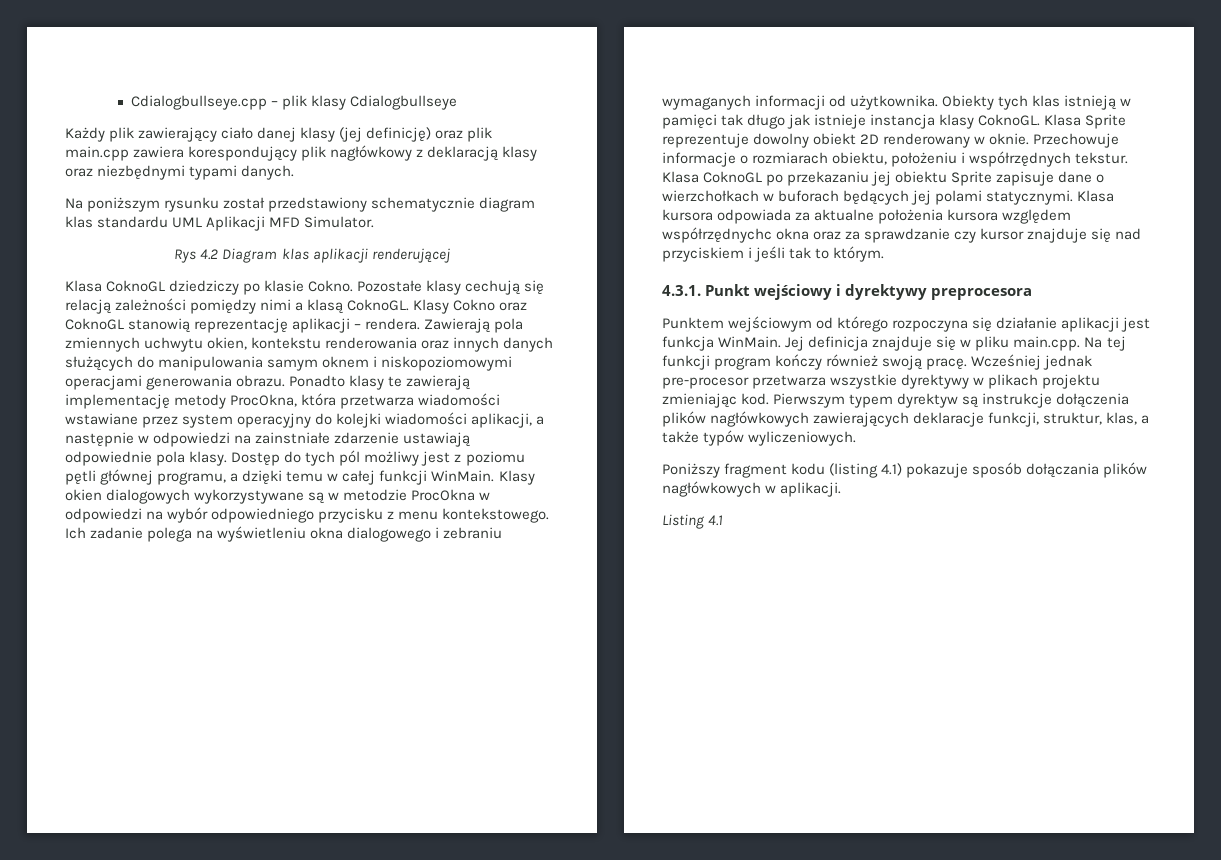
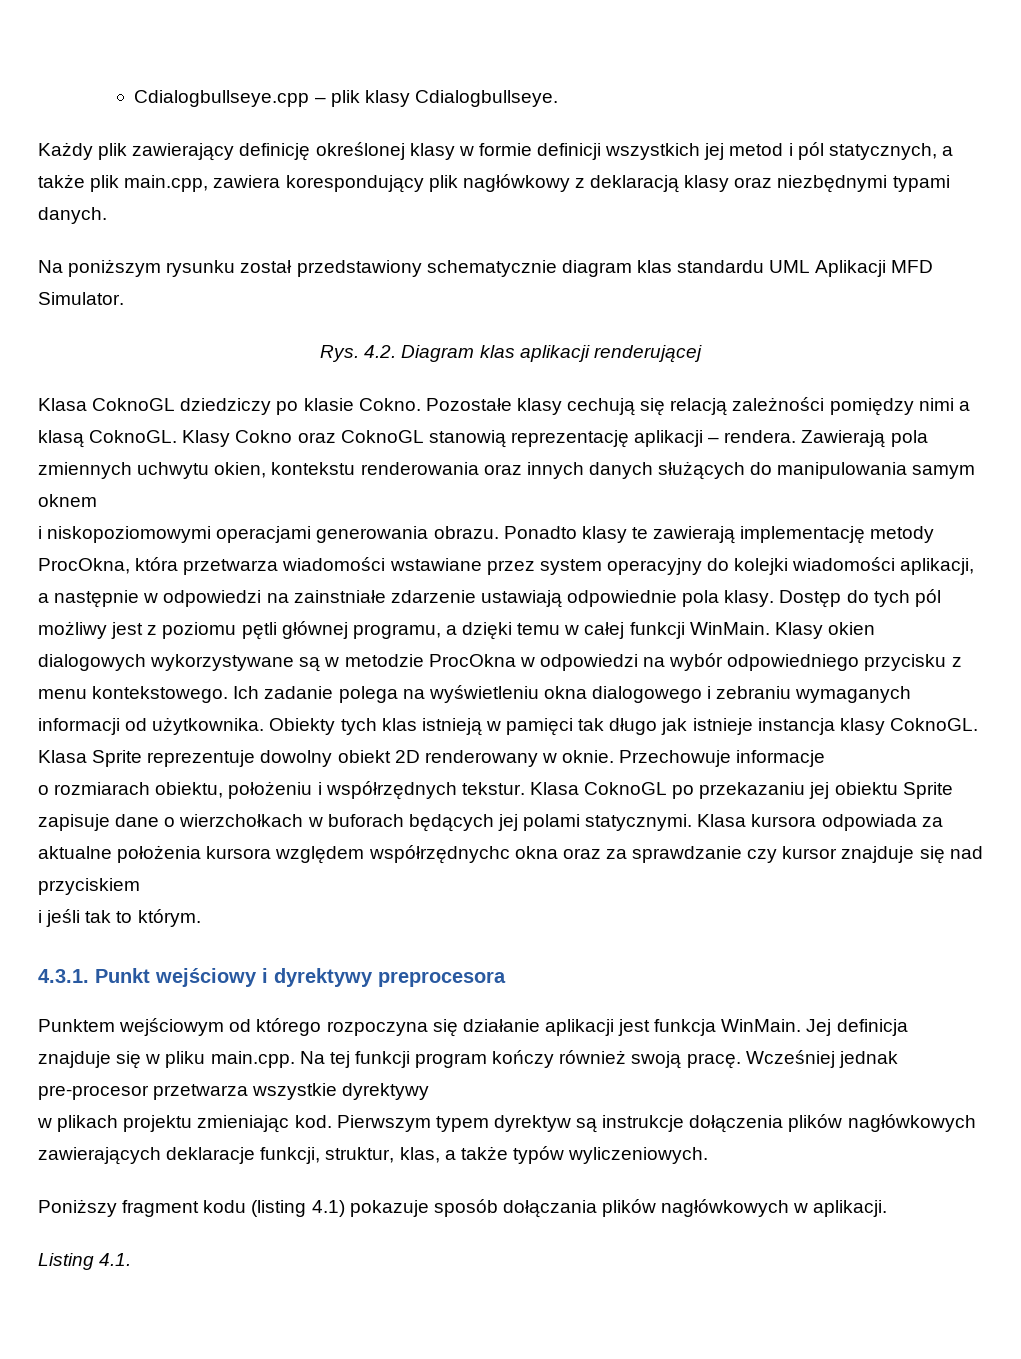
[350,95,458,110] Cdialogbullseye -> [414,90,558,107] Cdialogbullseye.
[221,127,493,142] [65,146,129,161] ciało danej klasy (jej definicję) oraz plik main.cpp -> [239,142,953,161] [38,174,209,192] definicję określonej klasy w formie definicji wszystkich jej metod i pól statycznych, a także plik main.cpp,
[174,249,219,263] Rys 4.2 -> [320,345,397,362] Rys. 4.2.
(370, 362) none -> (97, 500) //
(736, 159) none -> (826, 758) //
(744, 254) none -> (140, 886) //
(970, 381) none -> (430, 1091) //
[708,515,723,526] 4.1 -> [99,1253,132,1266] 4.1.

